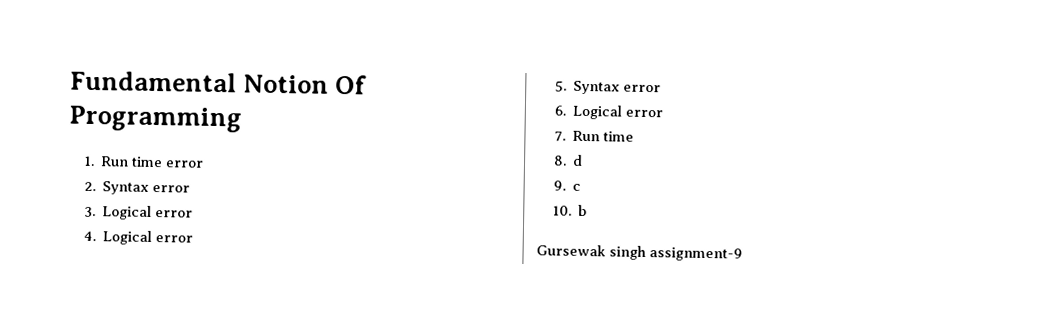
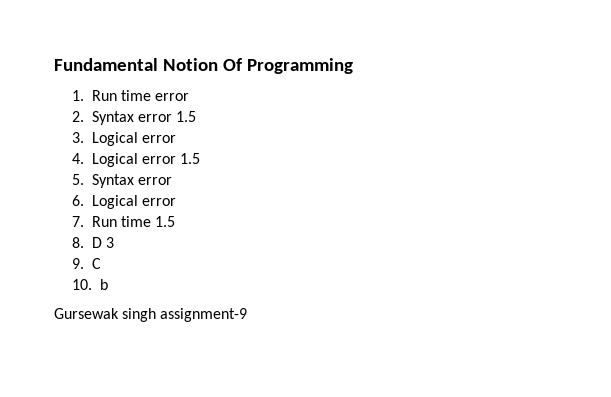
(191, 188) none -> [176,111,197,122] 1.5
(194, 239) none -> [180,153,201,164] 1.5
(635, 136) none -> [155,216,176,227] 1.5
[572,154,584,166] d -> [91,237,115,248] D 3
[572,183,582,191] c -> [91,258,101,269] C

